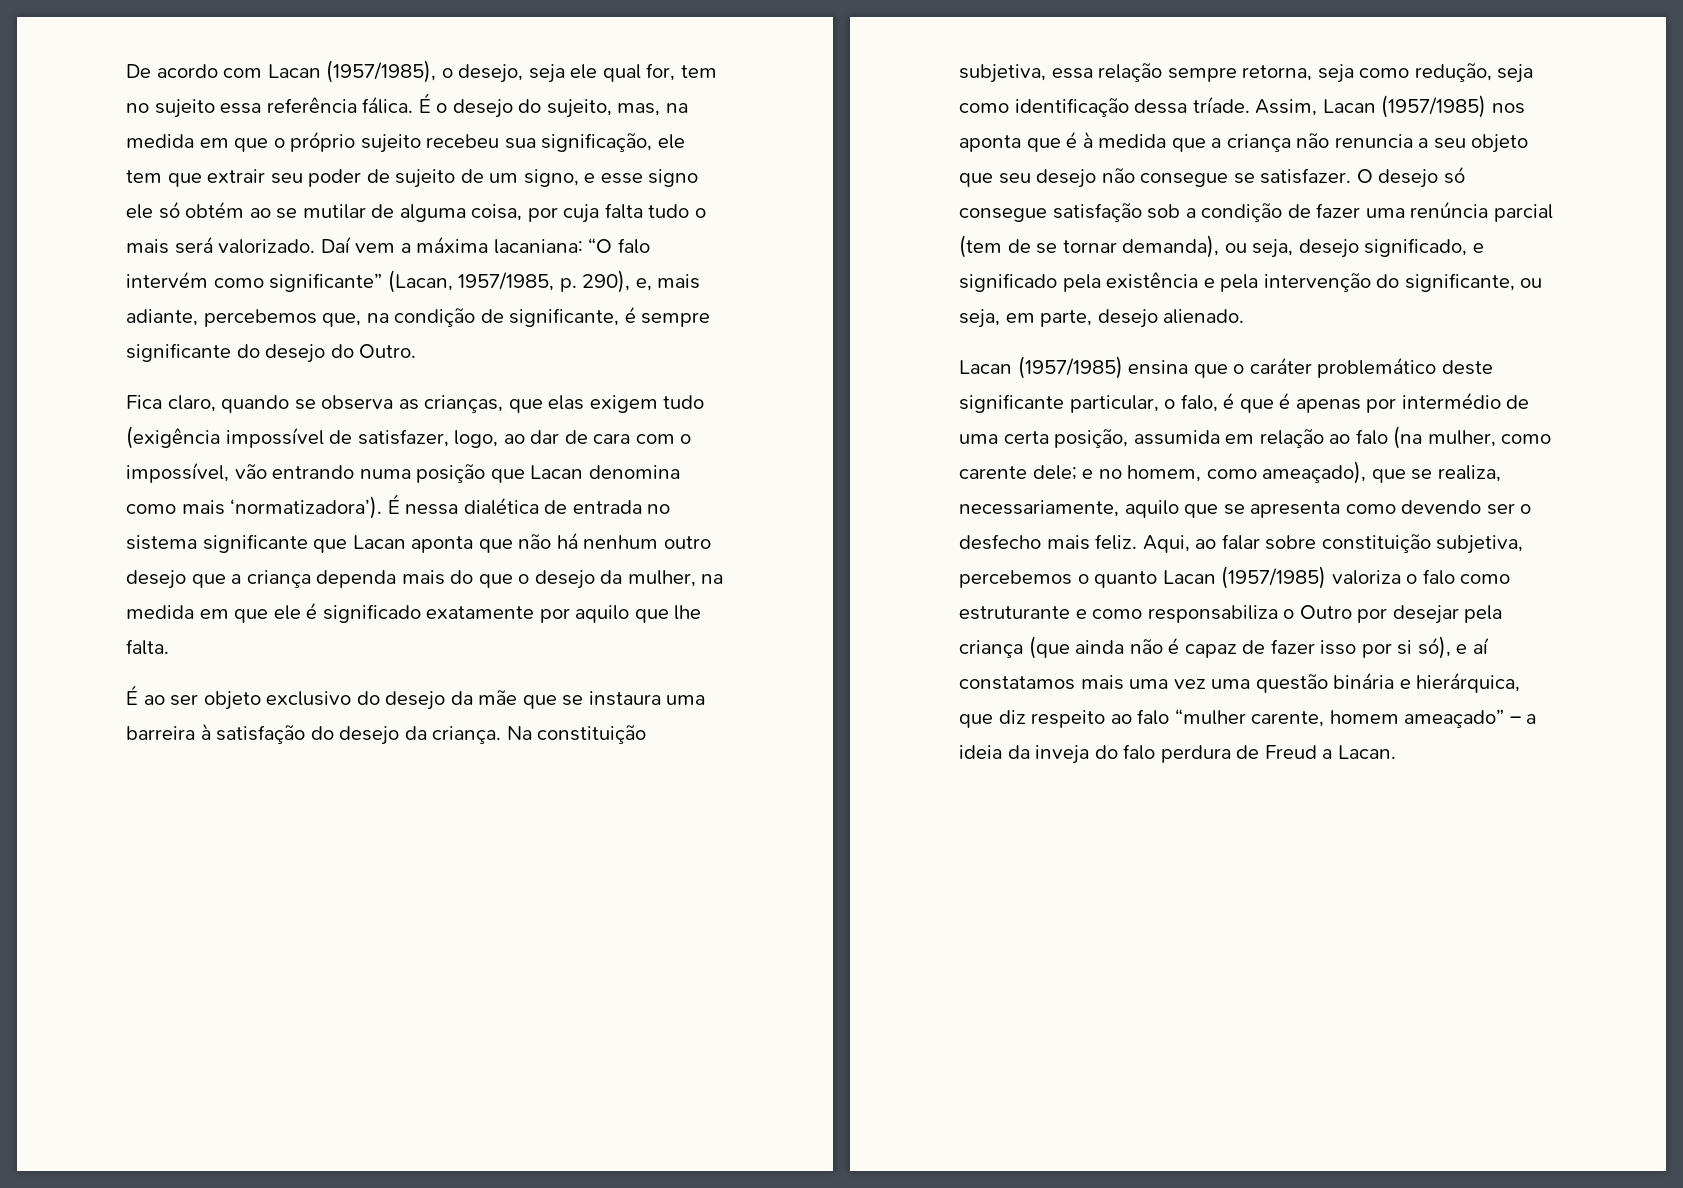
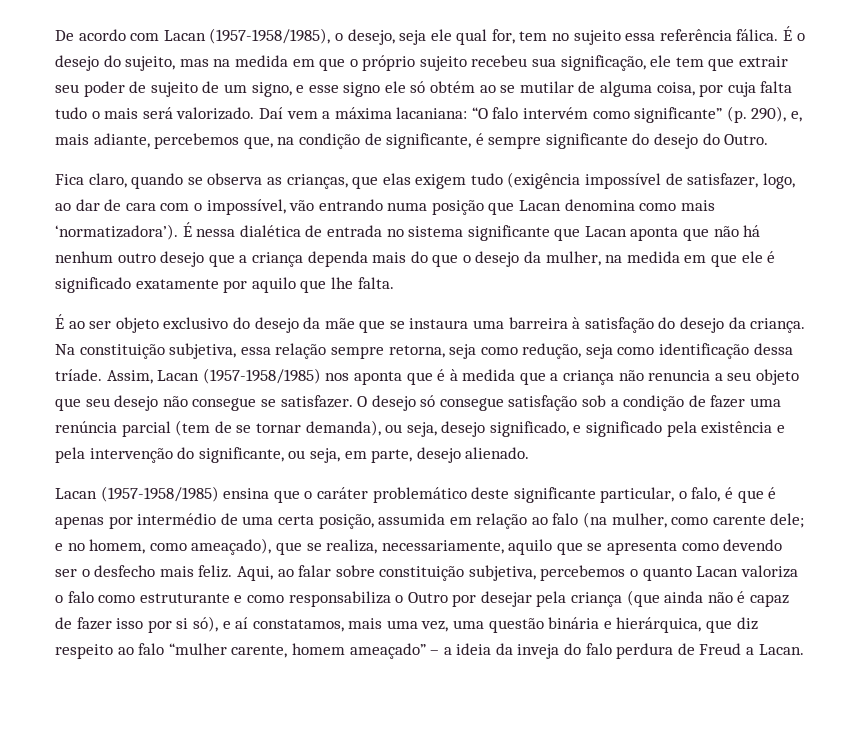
[326,60,437,83] (1957/1985), -> [209,28,331,44] (1957-1958/1985),
[617,103,661,116] mas, -> [179,59,209,67] mas
[387,270,577,293] (Lacan, 1957/1985, p. -> [726,106,747,123] (p.
[1381,95,1487,118] (1957/1985) -> [202,368,321,384] (1957-1958/1985)
[1017,356,1123,379] (1957/1985) -> [100,486,219,502] (1957-1958/1985)
[1221,566,1327,589] (1957/1985) -> (739, 571) none
[959,676,1075,690] constatamos -> [252,619,344,632] constatamos,
[1173,679,1206,689] vez -> [421,621,449,632] vez,

